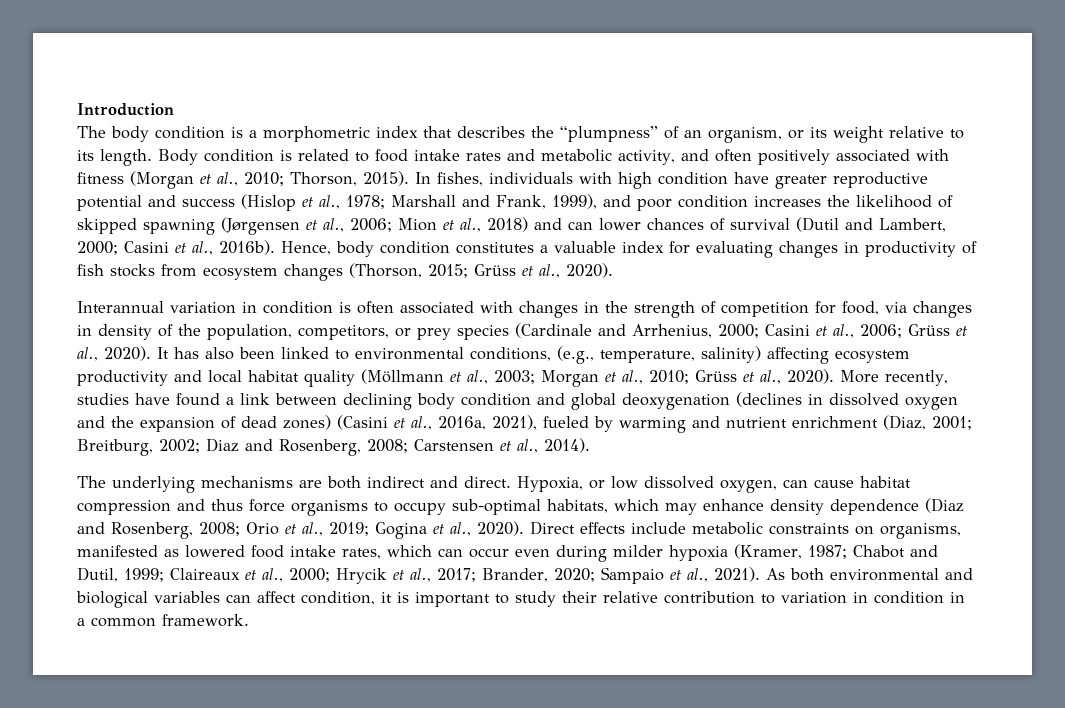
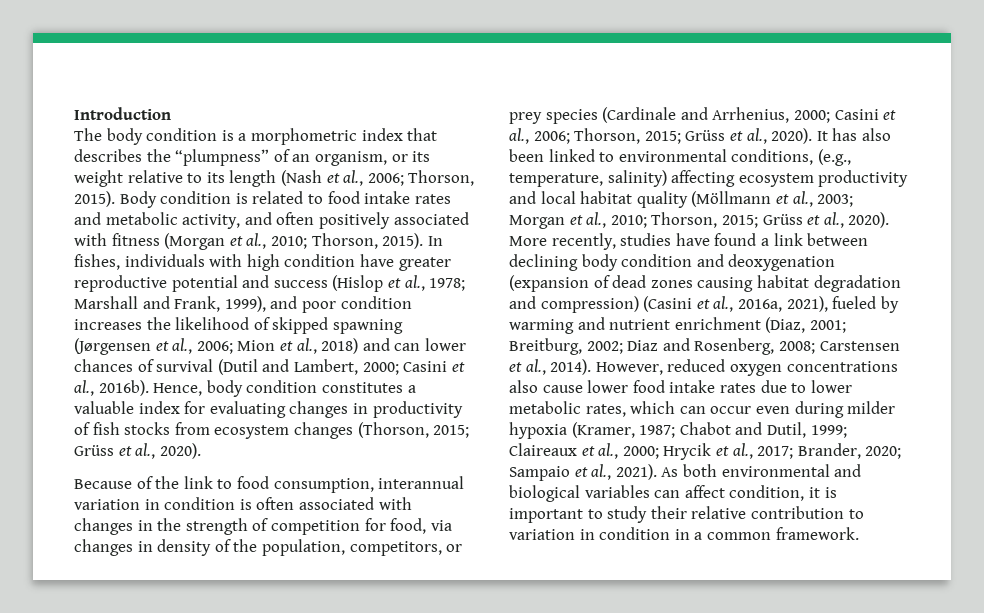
[100,149,152,166] length. -> [229,170,475,187] [74,191,115,207] length (Nash et al., 2006; Thorson, 2015).
[77,301,164,313] Interannual -> [74,476,465,493] Because of the link to food consumption, interannual
(902, 331) none -> [574,128,681,144] Thorson, 2015;
(689, 377) none -> [651,212,758,228] Thorson, 2015;
[571,392,958,410] [77,415,331,432] global deoxygenation (declines in dissolved oxygen and the expansion of dead zones) -> [728,254,836,271] [509,275,901,292] [509,296,639,313] deoxygenation (expansion of dead zones causing habitat degradation and compression)
[77,476,911,493] [77,498,964,516] [77,521,961,539] [77,545,336,558] // The underlying mechanisms are both indirect and direct. Hypoxia, or low dissolved oxygen, can cause habitat compression and thus force organisms to occupy sub-optimal habitats, which may enhance density dependence (Diaz and Rosenberg, 2008; Orio et al., 2019; Gogina et al., 2020). Direct effects include metabolic constraints on organisms, manifested as lowered food intake -> [595,359,898,376] [509,380,852,393] [509,401,581,414] However, reduced oxygen concentrations also cause lower food intake rates due to lower metabolic

